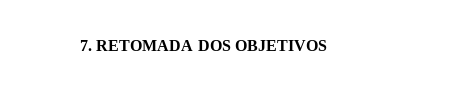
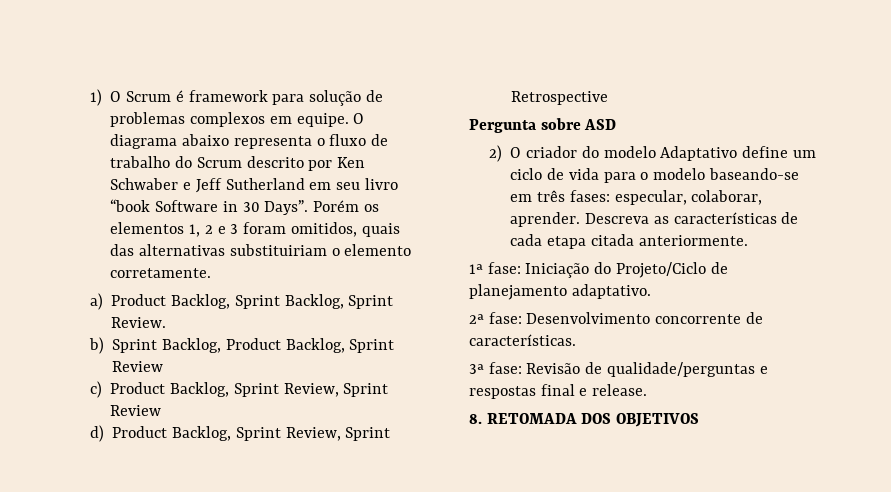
[80,40,92,51] 7. -> [89,89,383,106] [110,112,365,127] [110,134,389,149] [110,156,366,171] [110,178,398,193] [110,199,379,215] [110,222,400,237] [110,244,412,256] [110,268,212,278] [89,293,394,310] [111,317,167,328] [88,337,395,354] [112,361,164,372] [89,381,389,398] [110,405,162,416] [89,425,391,442] [511,91,609,105] [469,118,617,133] [488,145,816,162] [510,168,799,183] [510,190,763,205] [510,212,799,227] [510,234,748,249] [469,262,728,278] [469,284,651,300] [469,312,763,324] [469,334,576,346] [469,362,768,377] [469,384,648,399] [469,414,482,424] 1) O Scrum é framework para solução de problemas complexos em equipe. O diagrama abaixo representa o fluxo de trabalho do Scrum descrito por Ken Schwaber e Jeff Sutherland em seu livro “book Software in 30 Days”. Porém os elementos 1, 2 e 3 foram omitidos, quais das alternativas substituiriam o elemento corretamente. // a) Product Backlog, Sprint Backlog, Sprint Review. // b) Sprint Backlog, Product Backlog, Sprint Review // c) Product Backlog, Sprint Review, Sprint Review // d) Product Backlog, Sprint Review, Sprint Retrospective // Pergunta sobre ASD // 2) O criador do modelo Adaptativo define um ciclo de vida para o modelo baseando-se em três fases: especular, colaborar, aprender. Descreva as características de cada etapa citada anteriormente. // 1ª fase: Iniciação do Projeto/Ciclo de planejamento adaptativo. // 2ª fase: Desenvolvimento concorrente de características. // 3ª fase: Revisão de qualidade/perguntas e respostas final e release. // 8.

